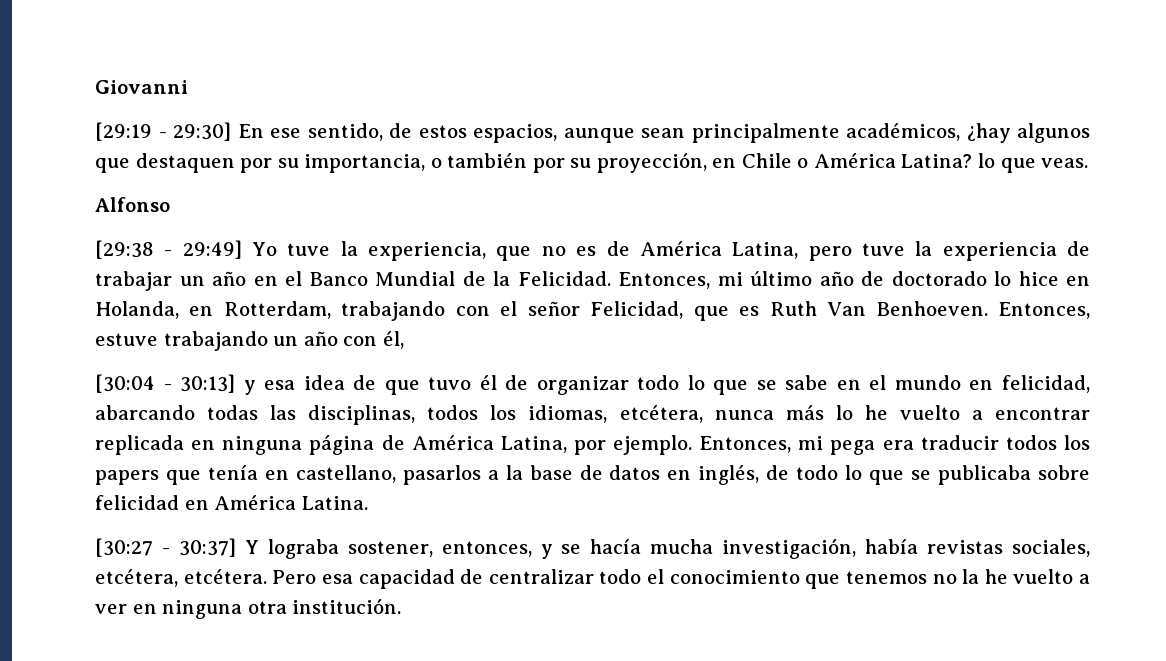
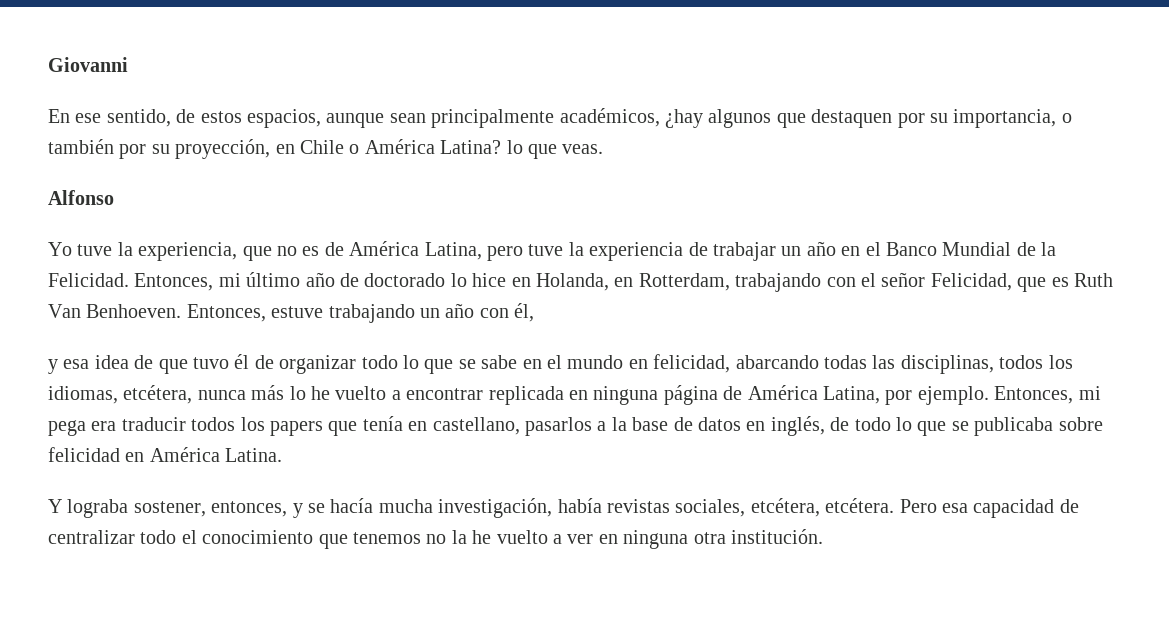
[95,122,231,141] [29:19 - 29:30] -> (128, 64) none
[95,240,242,259] [29:38 - 29:49] -> (114, 197) none
[95,374,236,393] [30:04 - 30:13] -> (535, 312) none
[95,538,236,557] [30:27 - 30:37] -> (283, 455) none

